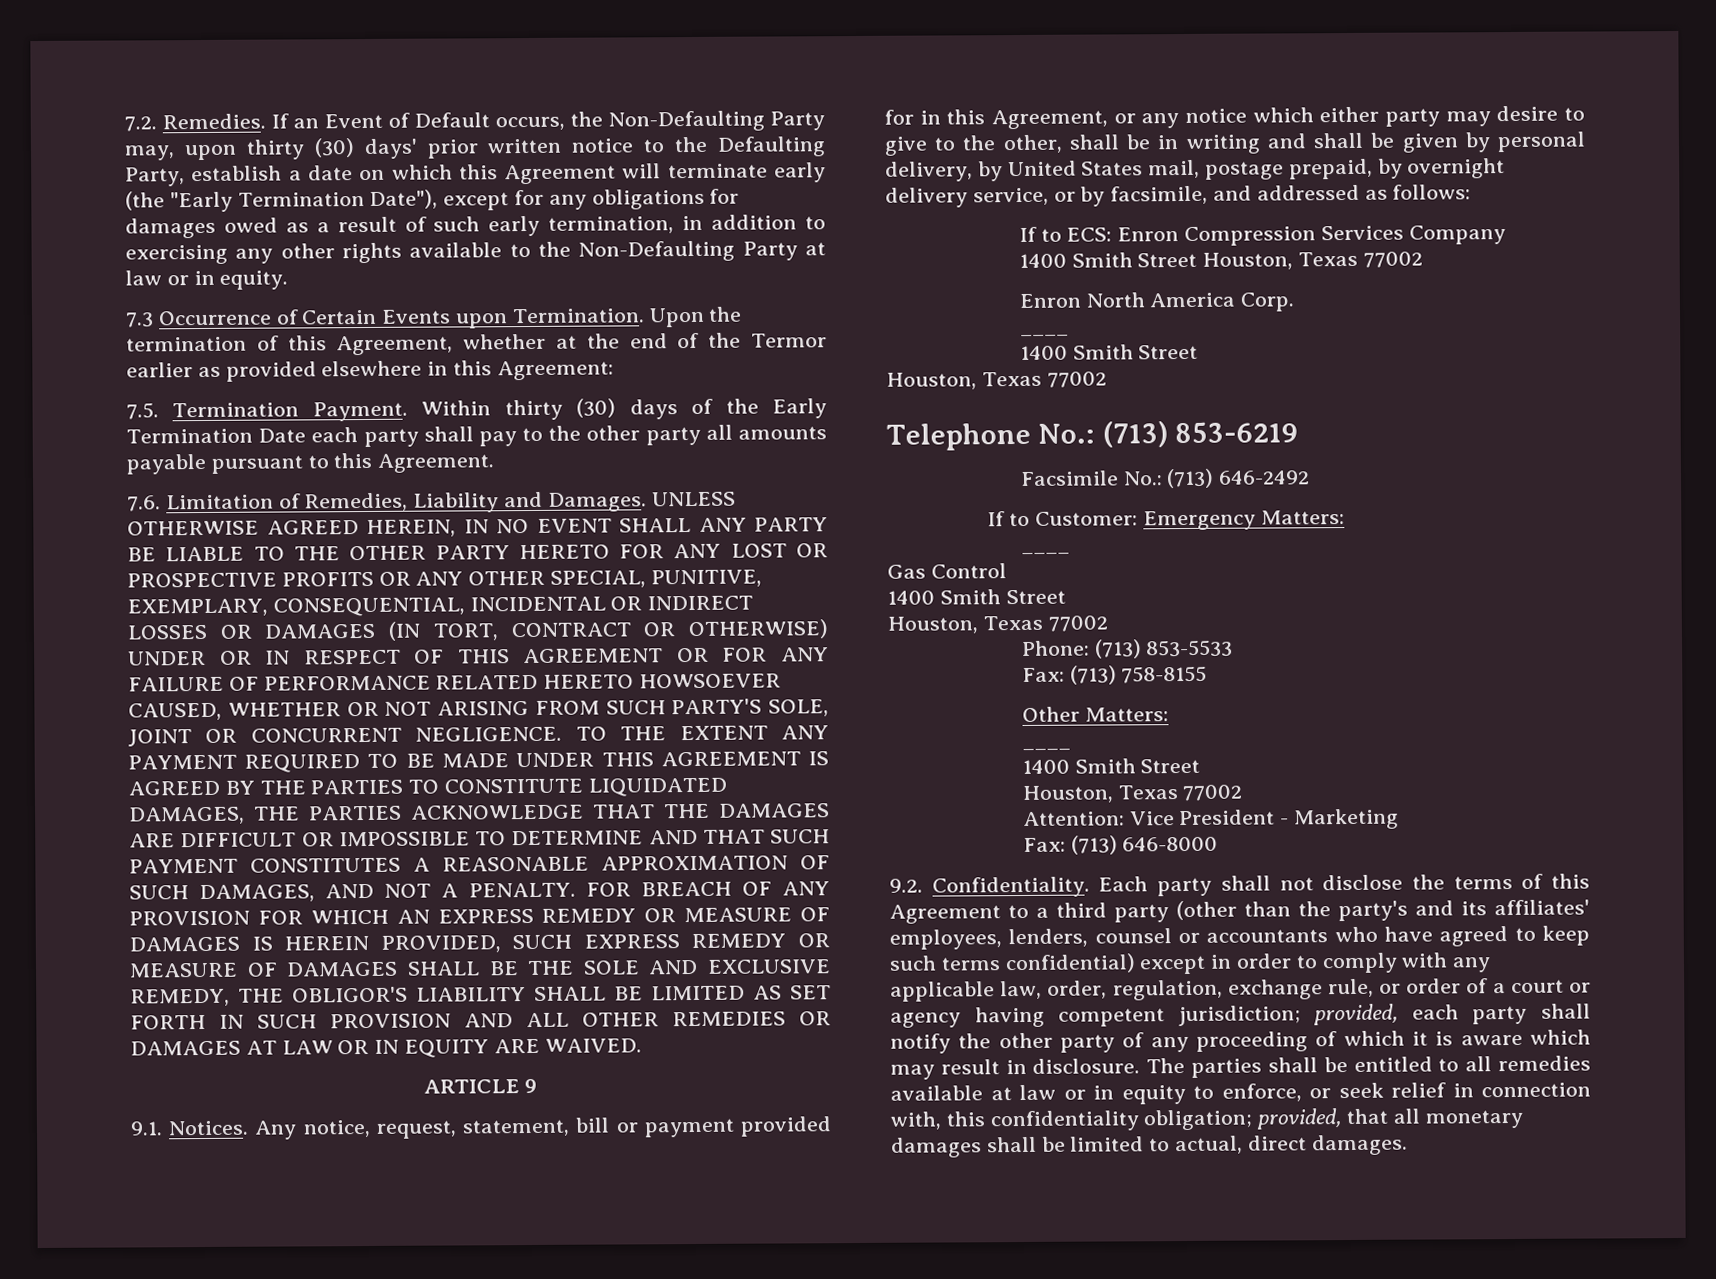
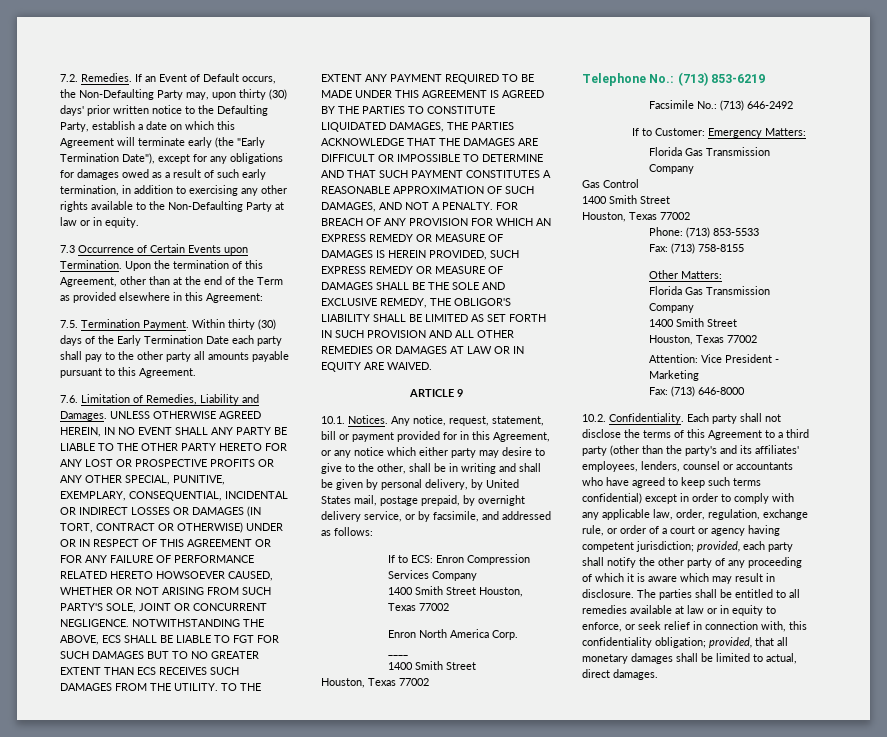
[463,333,547,350] whether -> [120,276,170,285] other than
[751,333,828,348] [126,362,193,378] Termor earlier -> [257,277,283,285] Term
(563, 734) none -> [132,619,264,627] [60,635,279,645] [60,651,259,659] [60,667,239,675] [60,683,218,691] NOTWITHSTANDING THE ABOVE, ECS SHALL BE LIABLE TO FGT FOR SUCH DAMAGES BUT TO NO GREATER EXTENT THAN ECS RECEIVES SUCH DAMAGES FROM THE UTILITY.
[130,1121,163,1136] 9.1. -> [321,416,345,424] 10.1.
[1020,551,1070,556] ____ -> [649,147,771,156] [649,164,695,174] Florida Gas Transmission Company
[1021,747,1071,752] ____ -> [649,286,771,295] [649,303,695,313] Florida Gas Transmission Company
[889,878,923,893] 9.2. -> [582,414,606,422] 10.2.

